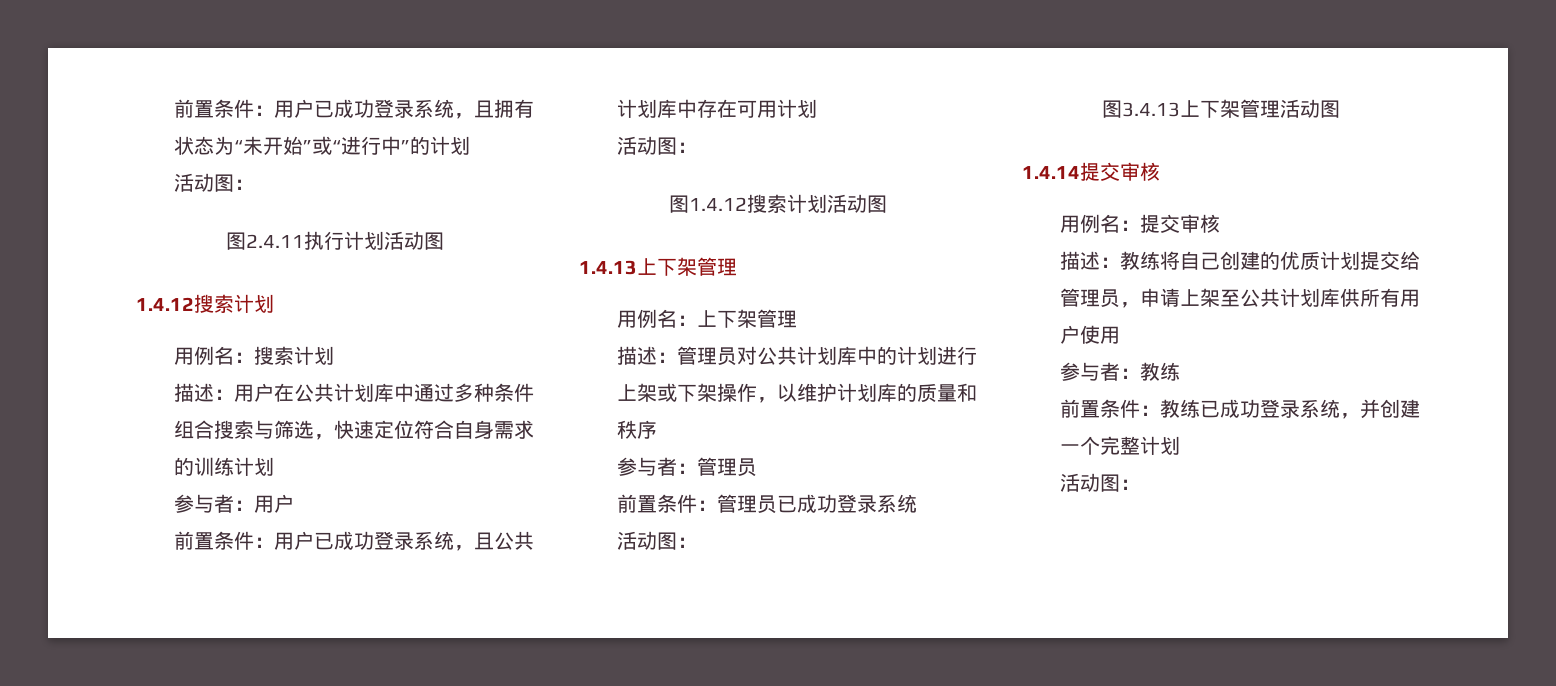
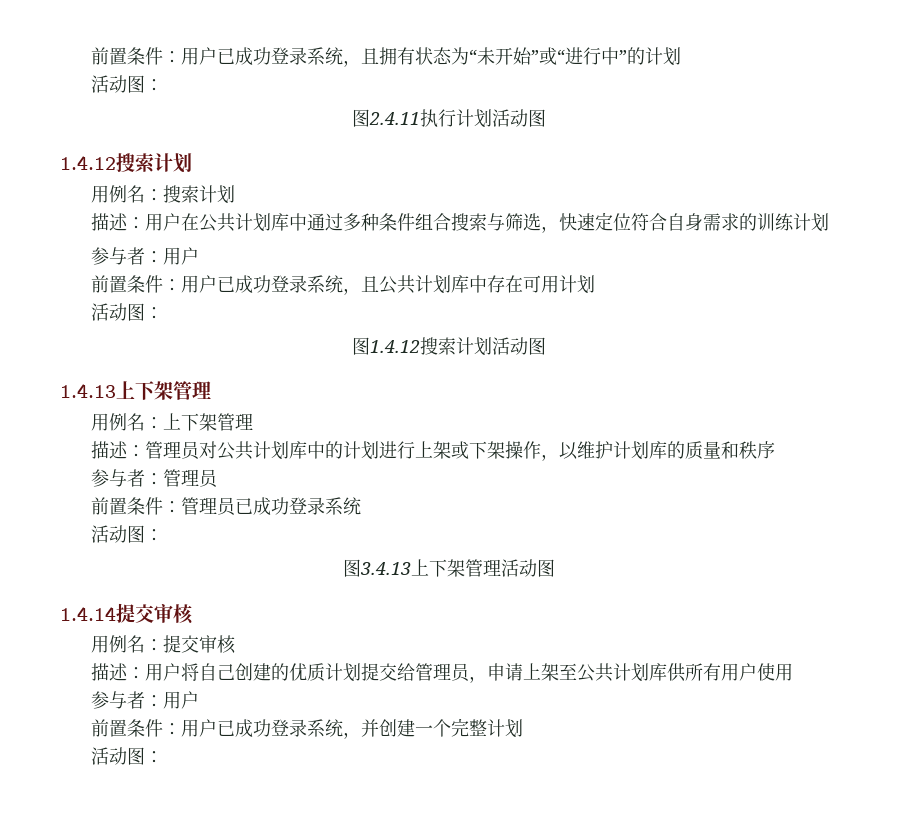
[1119,251,1160,270] 教练 -> [145,663,182,681] 用户
[1139,362,1180,381] [1059,399,1200,418] 教练 // 前置条件：教练 -> [163,691,200,709] [91,719,218,737] 用户 // 前置条件：用户

